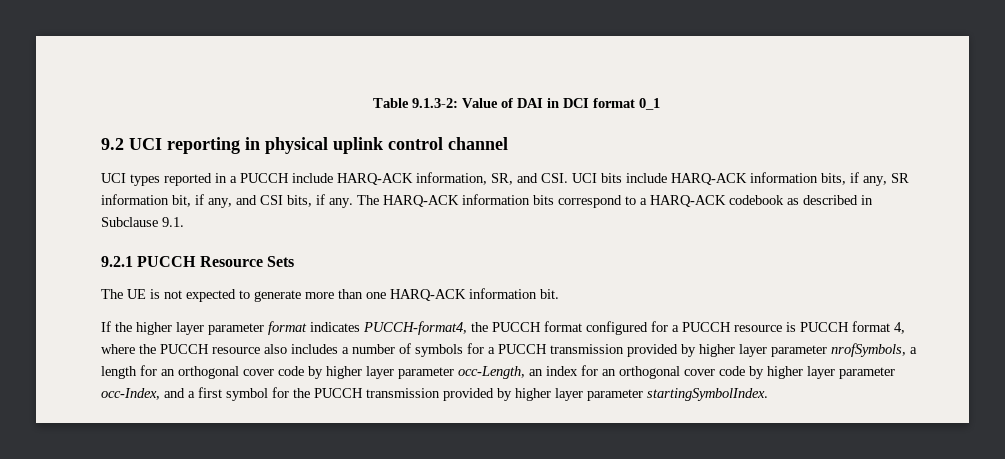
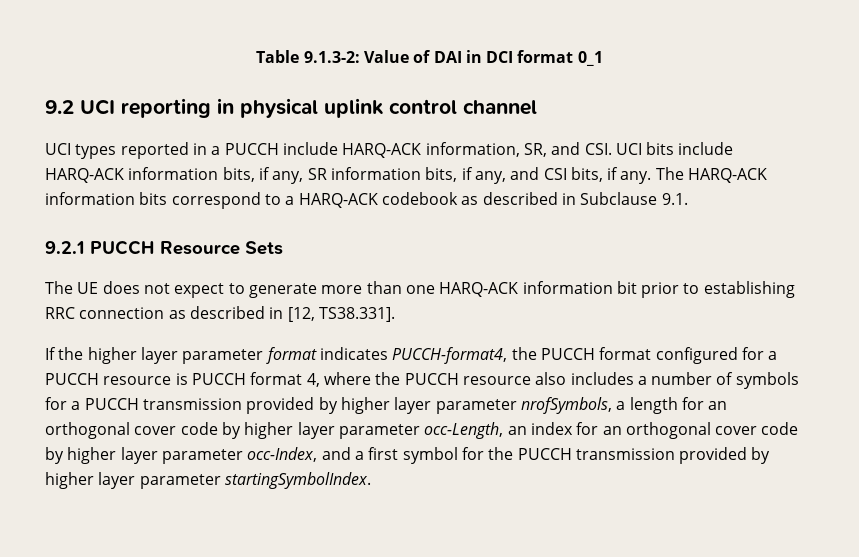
[172,195,191,207] bit, -> [425,167,458,182] bits,
[150,289,236,302] is not expected -> [102,281,225,298] does not expect
[540,289,559,299] bit. -> [616,281,795,298] [45,306,395,322] bit prior to establishing RRC connection as described in [12, TS38.331].

